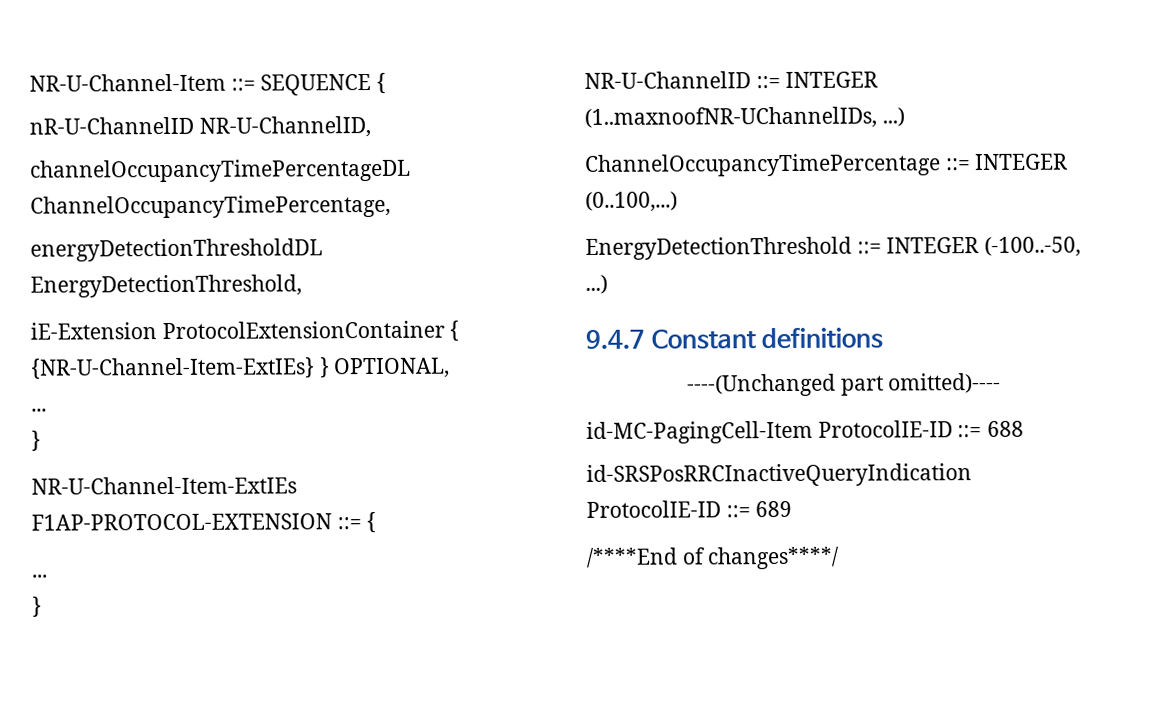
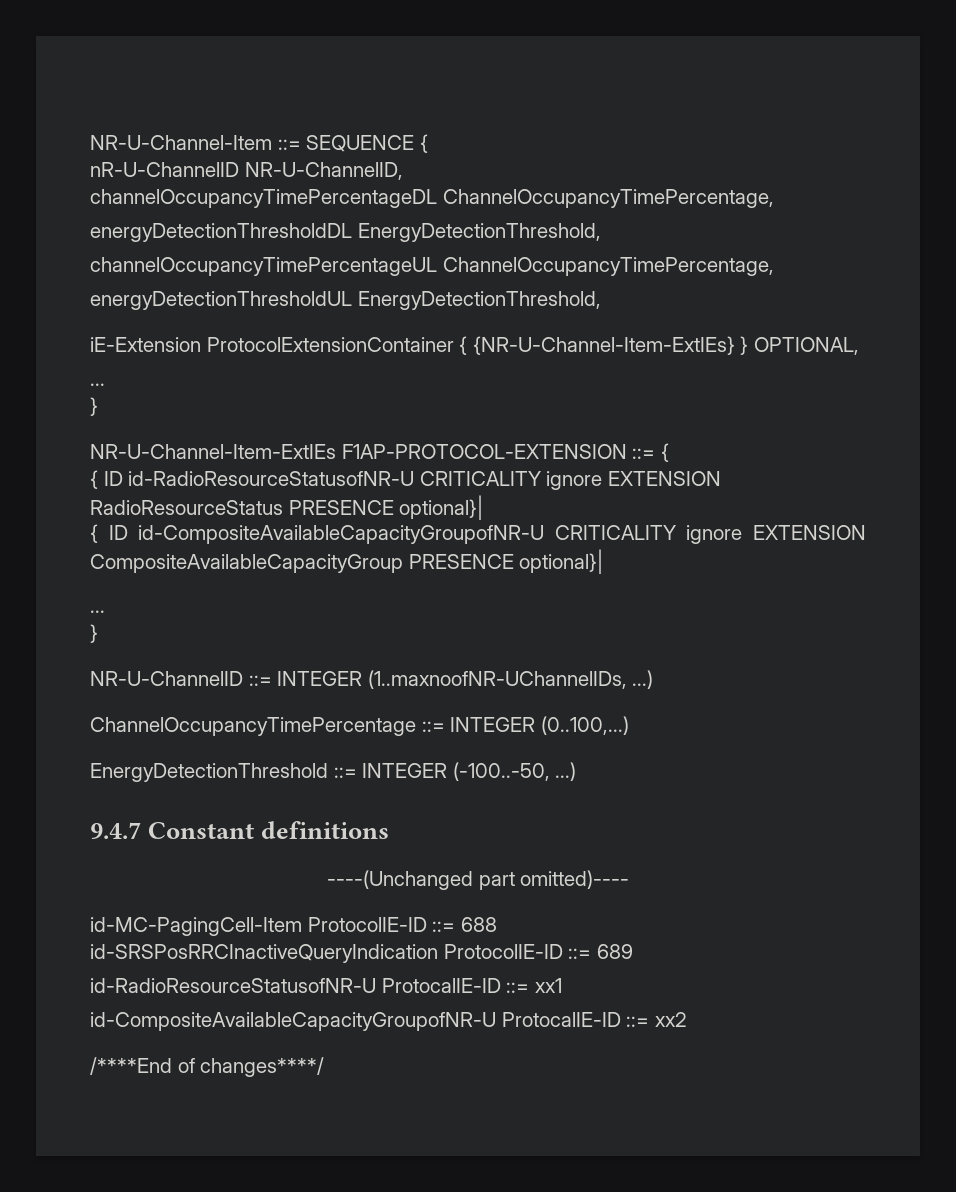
(302, 286) none -> [90,257,774,276] [90,291,601,310] // channelOccupancyTimePercentageUL ChannelOccupancyTimePercentage, // energyDetectionThresholdUL EnergyDetectionThreshold,
(377, 522) none -> [90,470,721,490] [90,495,484,520] [90,524,866,544] [90,549,604,574] // { ID id-RadioResourceStatusofNR-U CRITICALITY ignore EXTENSION RadioResourceStatus PRESENCE optional}| // { ID id-CompositeAvailableCapacityGroupofNR-U CRITICALITY ignore EXTENSION CompositeAvailableCapacityGroup PRESENCE optional}|
(793, 509) none -> [90,978,562,993] [90,1012,687,1031] // id-RadioResourceStatusofNR-U ProtocalIE-ID ::= xx1 // id-CompositeAvailableCapacityGroupofNR-U ProtocalIE-ID ::= xx2

